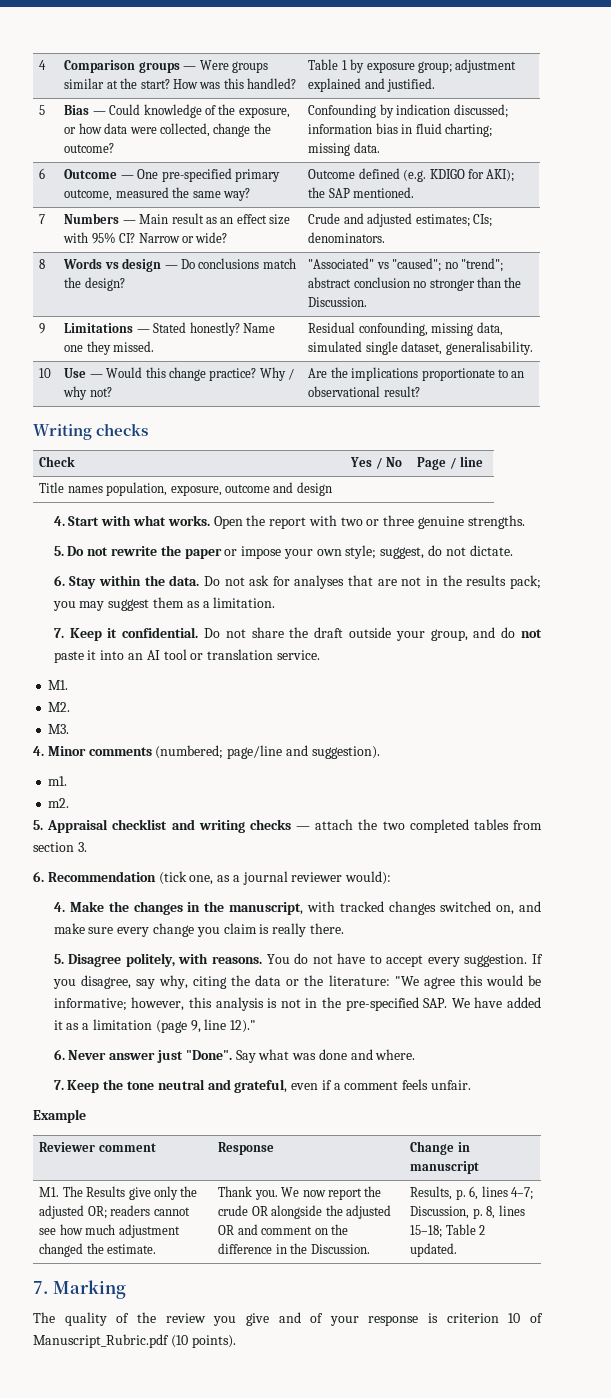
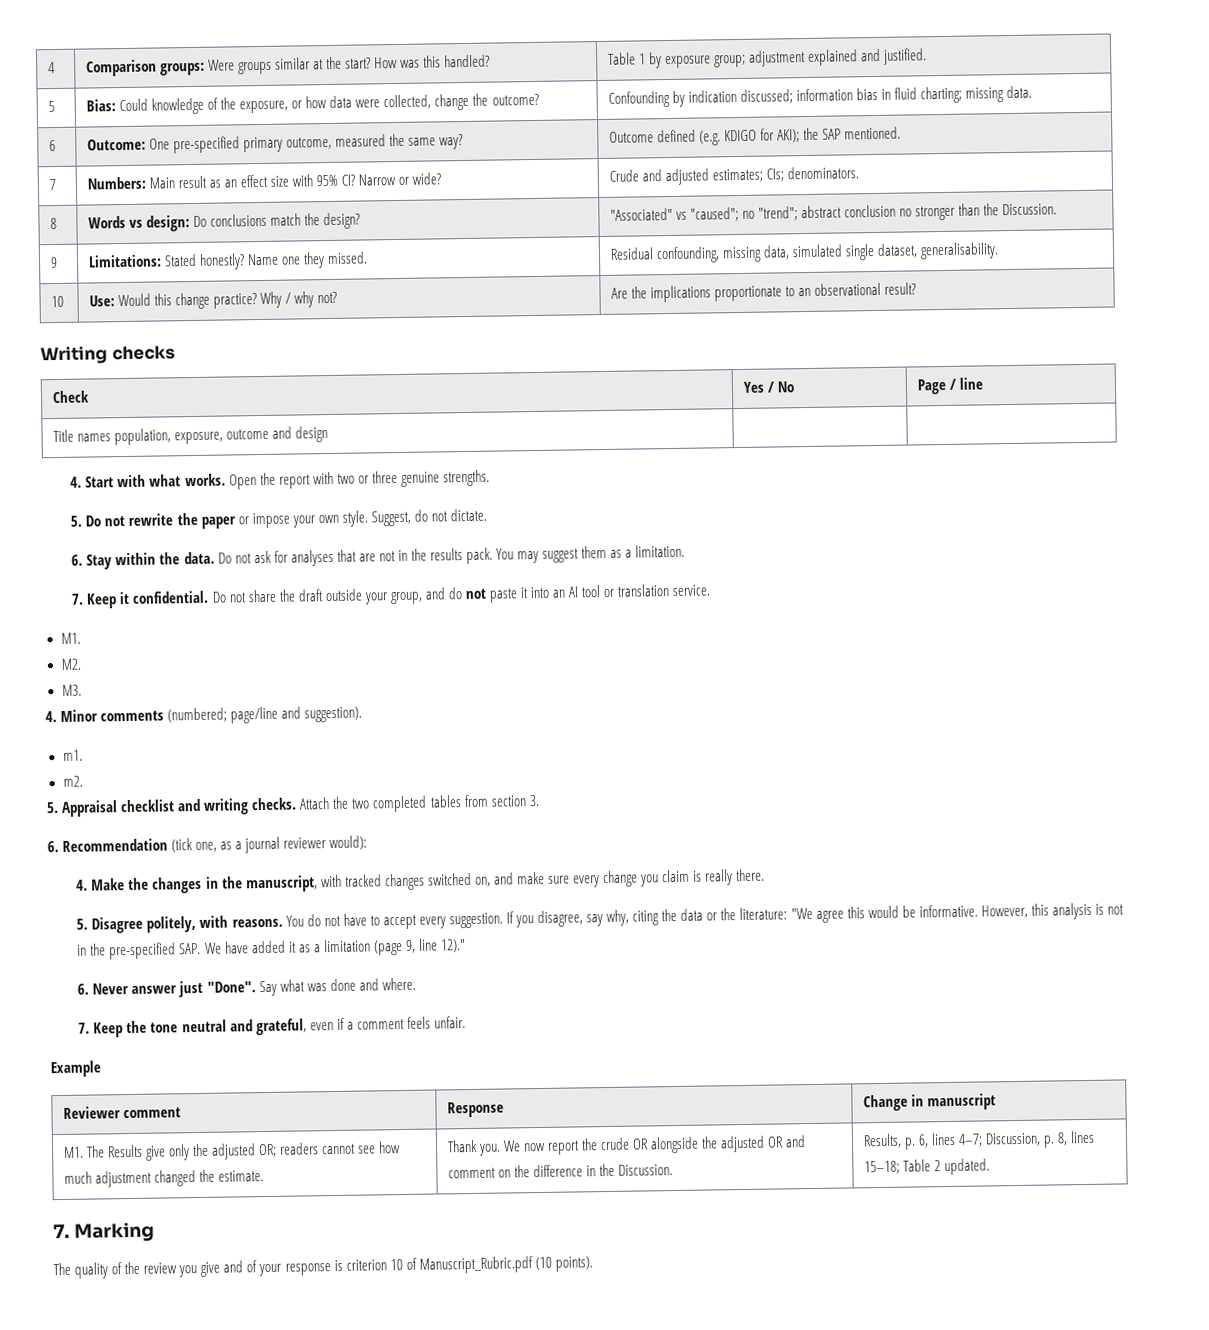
[138,62,197,73] groups — -> [159,62,205,76] groups:
[64,105,106,115] Bias — -> [85,99,116,112] Bias:
[64,169,134,179] Outcome — -> [86,138,146,151] Outcome:
[64,213,136,224] Numbers — -> [86,176,146,190] Numbers:
[122,258,178,272] design — -> [145,215,190,232] design:
[64,323,150,333] Limitations — -> [87,254,162,268] Limitations:
[64,368,103,378] Use — -> [88,295,115,307] Use:
[345,545,425,559] style; suggest, -> [341,510,411,527] style. Suggest,
[509,575,541,589] [52,601,76,611] pack; you -> [466,547,515,565] pack. You
[249,819,354,830] checks — attach -> [251,797,331,811] checks. Attach
[53,997,185,1011] informative; however, -> [918,904,1028,919] informative. However,

